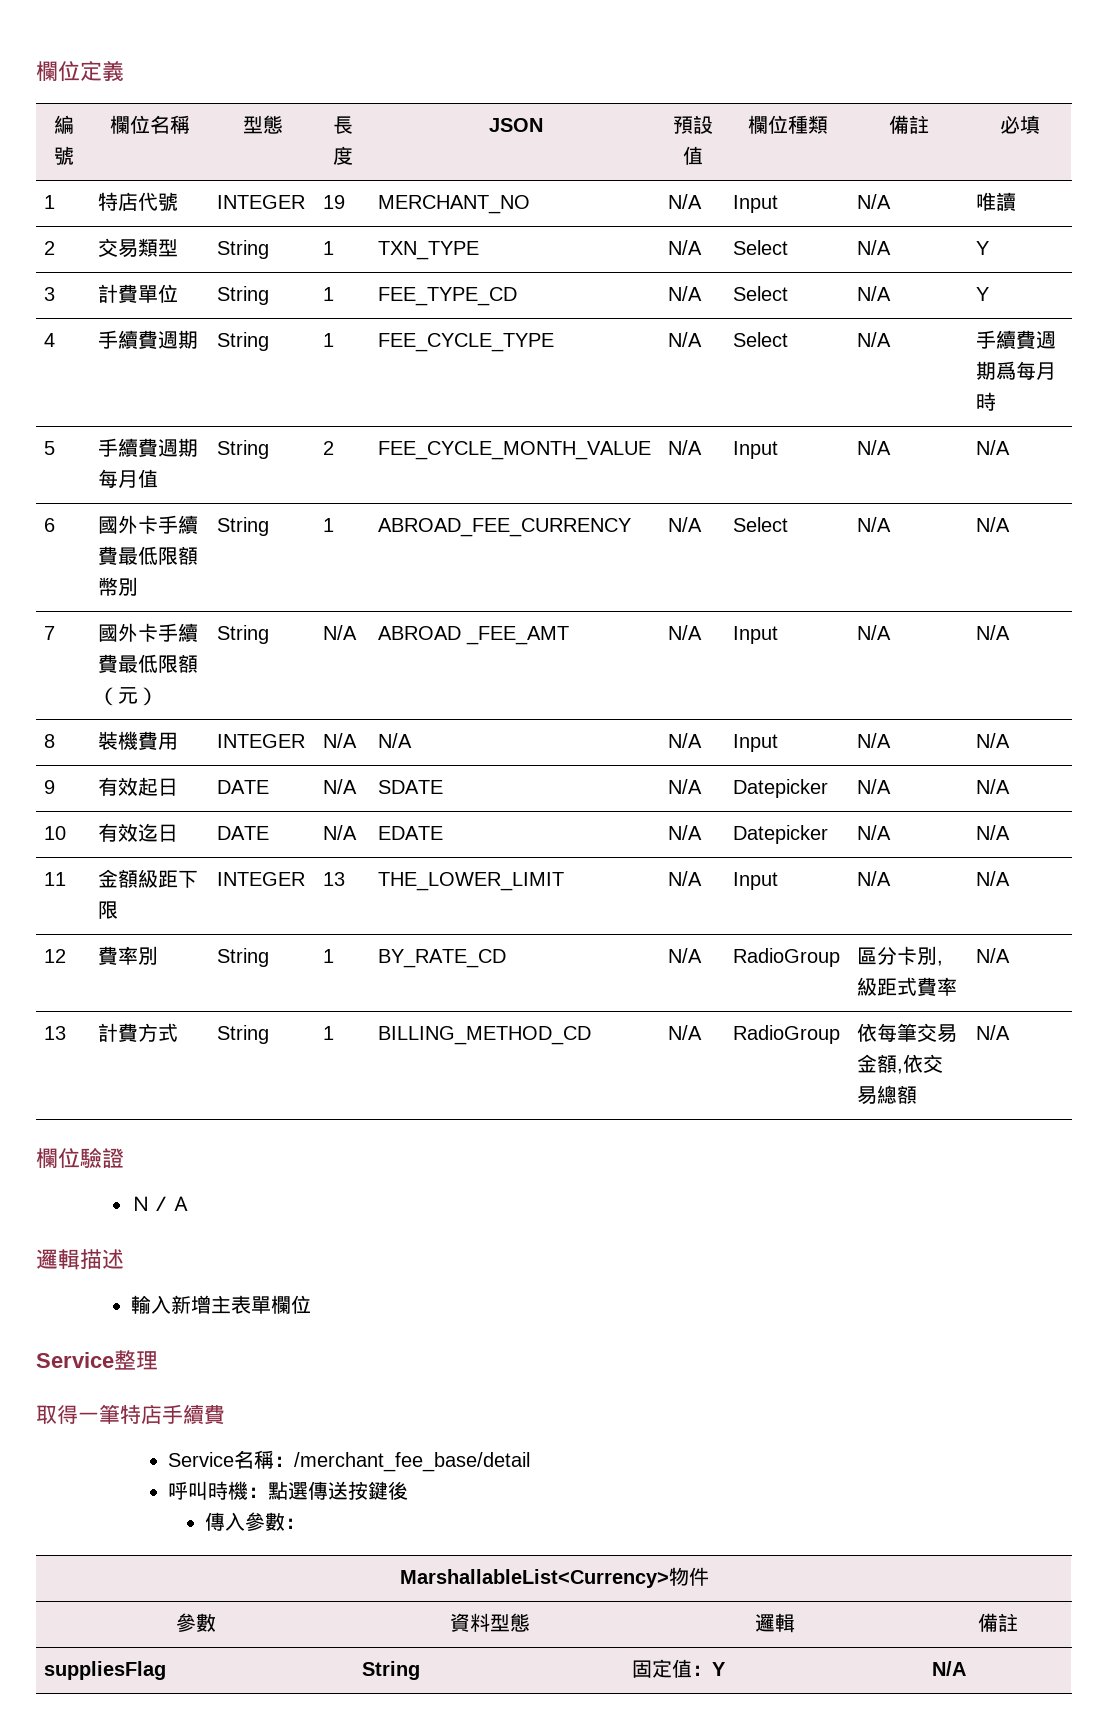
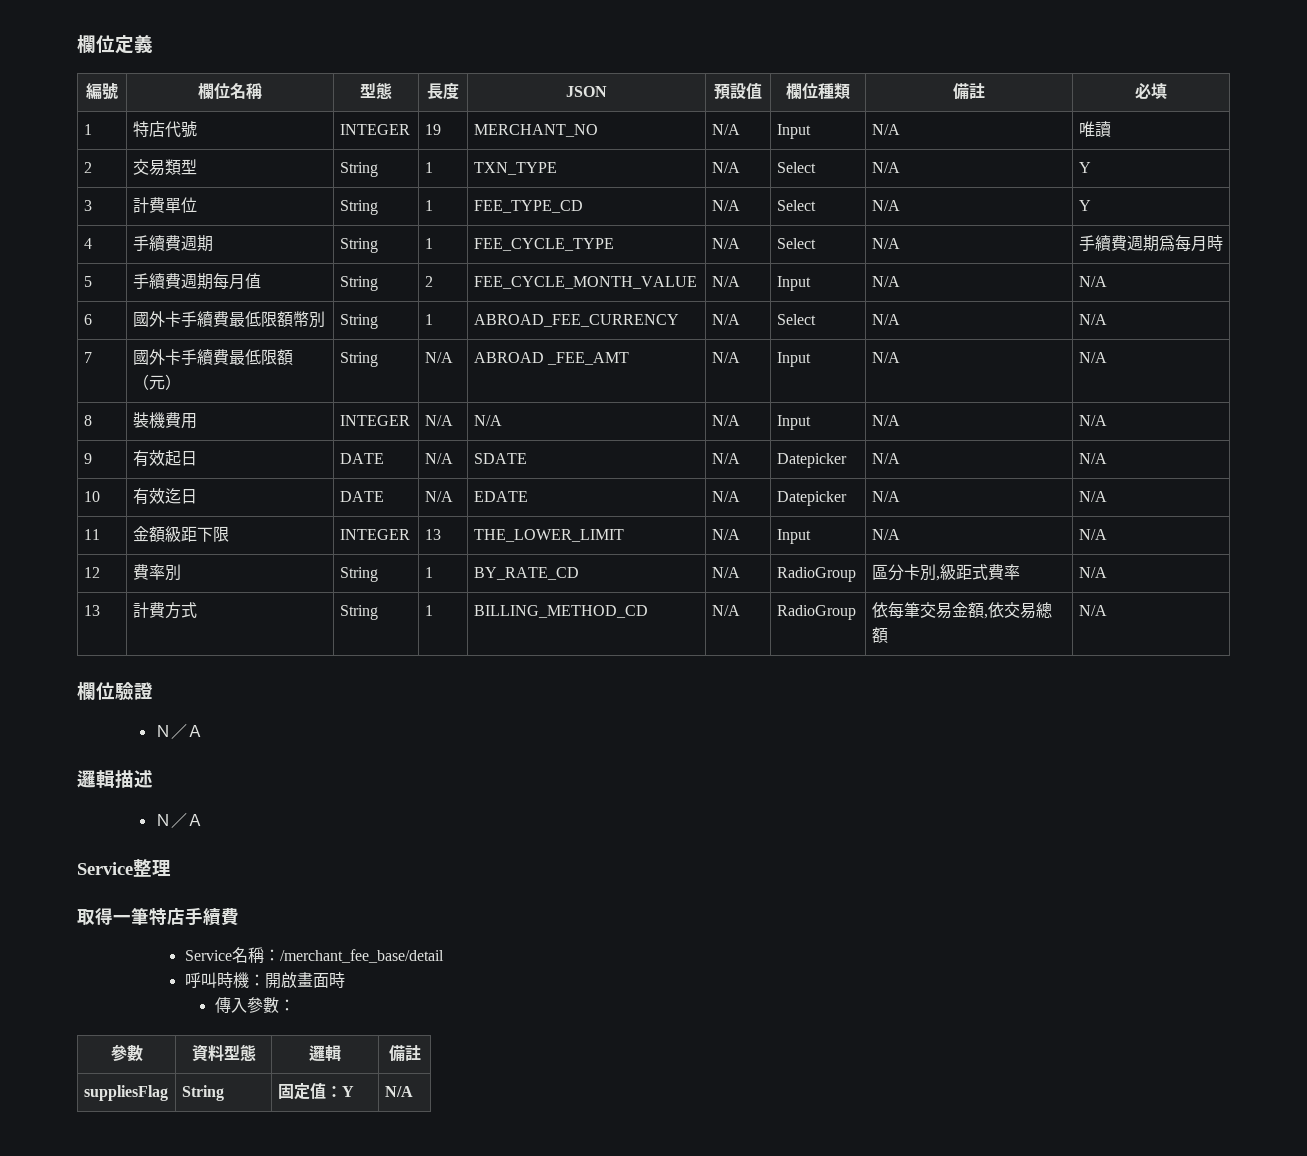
[131,1295,312,1314] 輸入新增主表單欄位 -> [154,813,203,828] Ｎ／Ａ
[267,1481,408,1500] 點選傳送按鍵後 -> [264,972,345,989] 開啟畫面時
[399,1567,709,1588] // MarshallableList<Currency>物件 -> (295, 1005) none

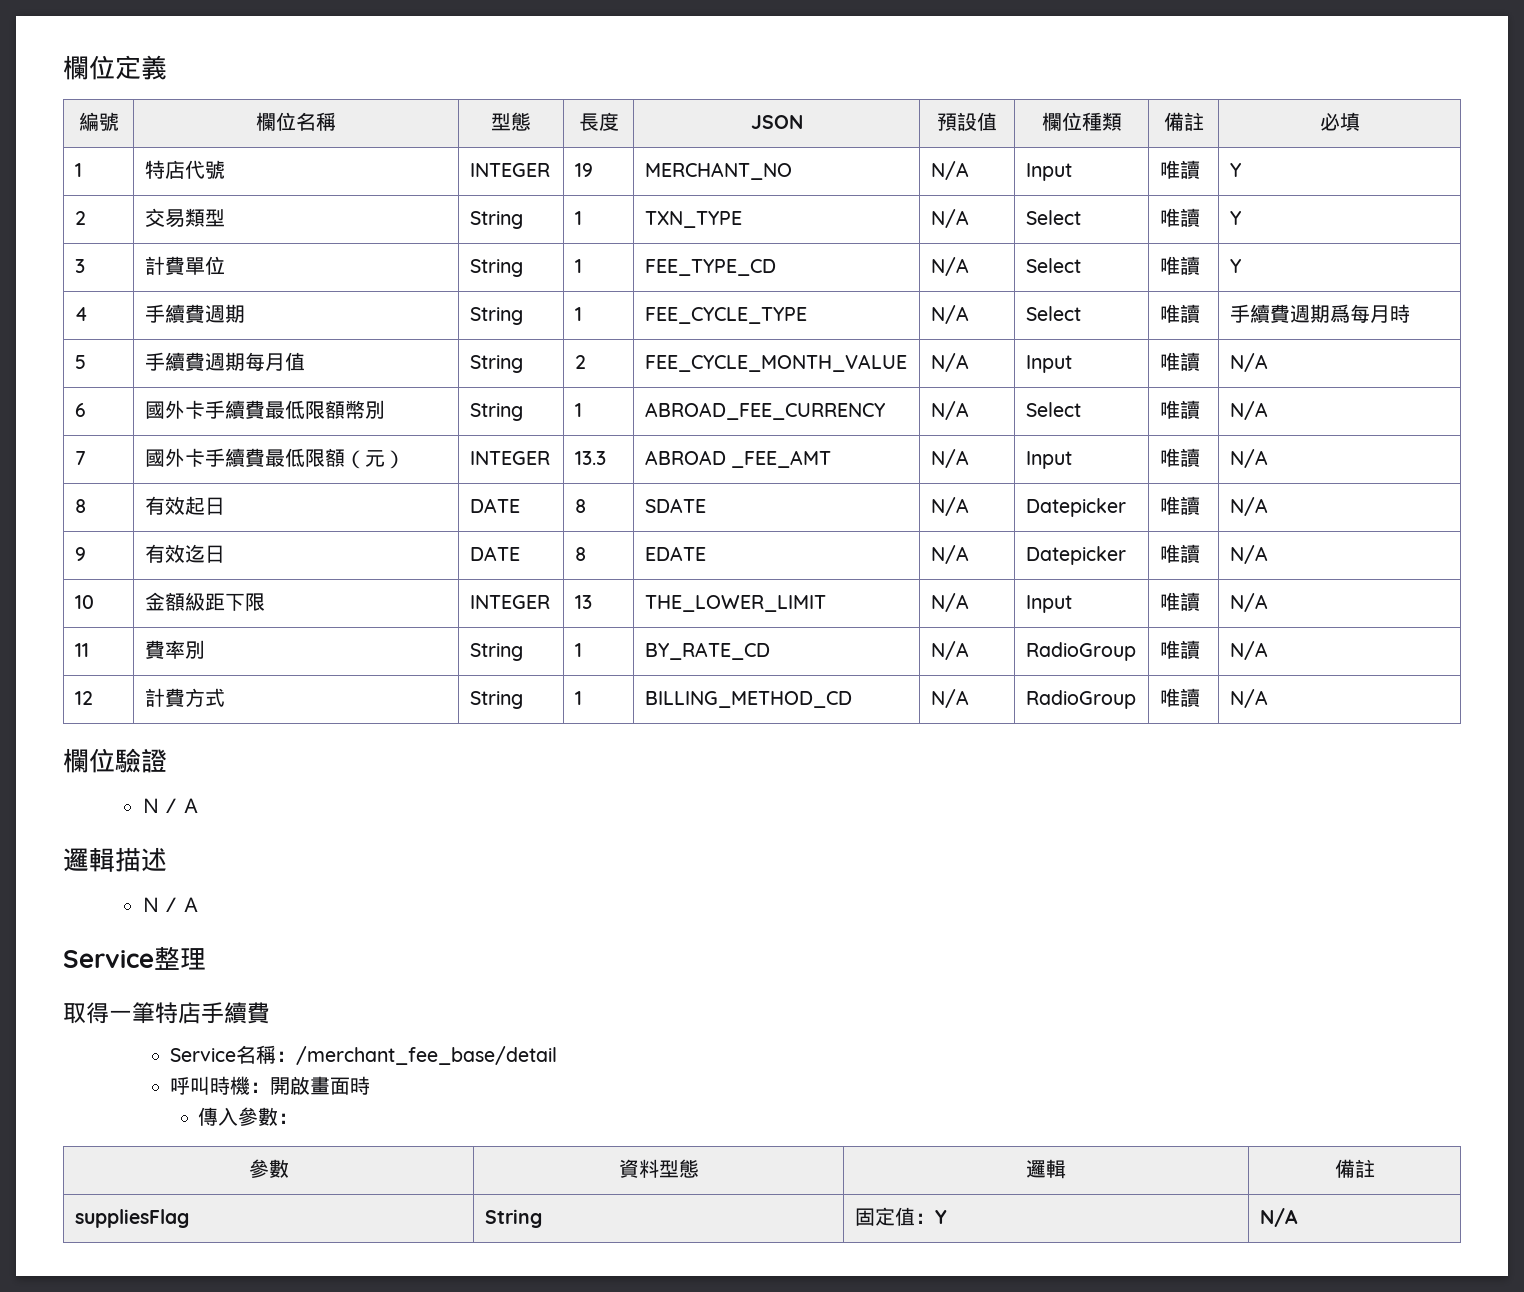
[871,124,900,135] [1078,121,1111,137] | N/A | 唯讀 -> [1159,160,1200,179] [1229,163,1241,177] | 唯讀 | Y
[871,162,900,173] N/A -> [1159,208,1200,227] 唯讀
[871,200,900,211] N/A -> [1159,256,1200,275] 唯讀
[871,238,900,249] N/A -> [1159,304,1200,323] 唯讀
[871,276,900,287] N/A -> [1159,352,1200,371] 唯讀
[871,314,900,325] N/A -> [1159,400,1200,419] 唯讀
[339,352,378,367] [424,352,453,363] String | N/A -> [469,451,550,465] [574,451,606,465] INTEGER | 13.3
[871,352,900,363] N/A -> [1159,448,1200,467] 唯讀
[132,412,197,429] [339,415,410,426] [424,415,453,426] [473,415,502,426] [711,415,740,426] [776,415,811,430] [871,415,900,426] [1078,415,1107,426] [83,453,92,464] | 裝機費用 | INTEGER | N/A | N/A | N/A | Input | N/A | N/A // 9 -> (86, 506) none
[424,453,453,464] N/A -> [574,499,586,513] 8
[871,453,900,464] [1078,453,1107,464] [83,491,100,502] N/A | N/A // 10 -> [1159,496,1200,515] [1229,497,1268,516] [74,547,86,561] 唯讀 | N/A // 9
[424,491,453,502] N/A -> [574,547,586,561] 8
[871,491,900,502] [1078,491,1107,502] [83,529,100,540] N/A | N/A // 11 -> [1159,544,1200,563] [1229,545,1268,564] [74,595,94,609] 唯讀 | N/A // 10
[871,529,900,540] [1078,529,1107,540] [83,567,100,578] N/A | N/A // 12 -> [1159,592,1200,611] [1229,593,1268,612] [74,643,89,657] 唯讀 | N/A // 11
[871,564,1020,581] [1078,567,1107,578] [83,605,100,616] 區分卡別,級距式費率 | N/A // 13 -> [1159,640,1200,659] [1229,641,1268,660] [74,691,93,705] 唯讀 | N/A // 12
[871,602,1052,619] [871,627,888,643] 依每筆交易金額,依交易總額 -> [1159,688,1200,707] 唯讀

